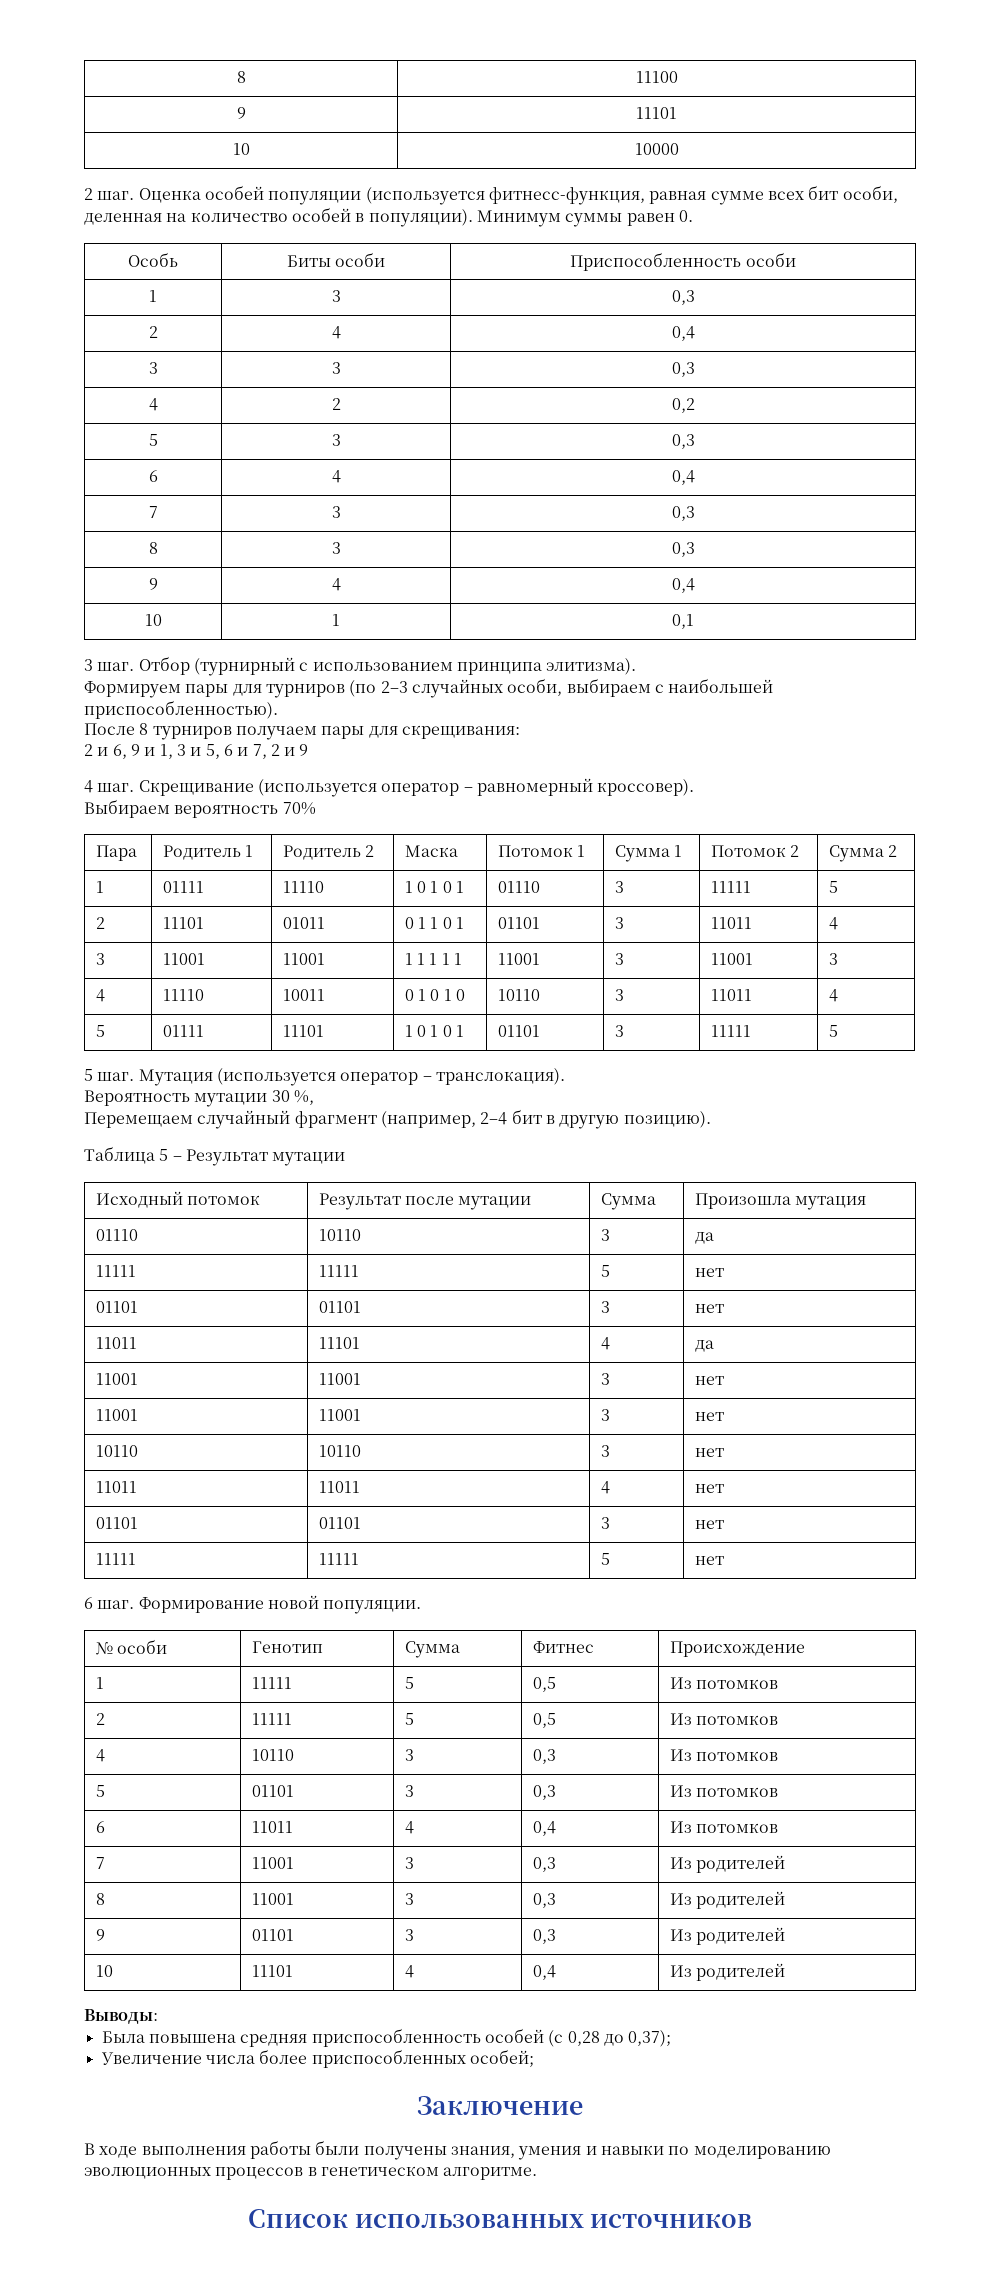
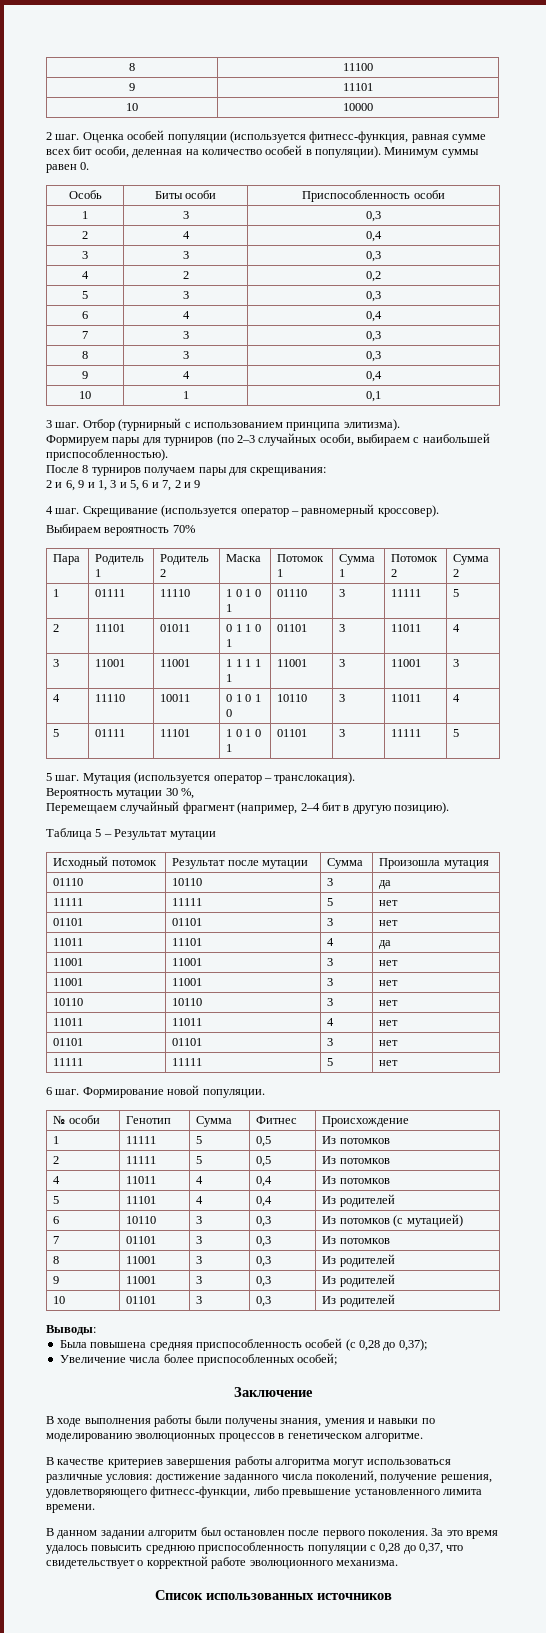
(105, 1755) none -> [126,1176,157,1184] [196,1176,204,1184] [256,1176,273,1187] [322,1176,390,1184] [53,1196,60,1204] [126,1196,157,1204] [196,1196,204,1204] [256,1196,273,1207] [322,1194,395,1207] [53,1216,60,1224] | 11011 | 4 | 0,4 | Из потомков // 5 | 11101 | 4 | 0,4 | Из родителей // 6
[95,1785,105,1797] // 5 -> [393,1214,463,1227] [53,1236,60,1244] (с мутацией) // 7
[95,1821,105,1833] [251,1821,293,1833] [404,1821,414,1834] [532,1821,556,1836] [669,1821,779,1833] [95,1857,105,1869] [251,1857,294,1869] [404,1857,414,1869] [532,1857,556,1872] [669,1855,786,1873] // 6 | 11011 | 4 | 0,4 | Из потомков // 7 | 11001 | 3 | 0,3 | Из родителей -> (390, 1241) none
[251,1929,294,1941] 01101 -> [126,1276,157,1284] 11001
[251,1965,293,1977] [404,1965,414,1978] [532,1965,556,1980] 11101 | 4 | 0,4 -> [126,1296,157,1304] [196,1296,203,1304] [256,1296,272,1307] 01101 | 3 | 0,3
(538, 2173) none -> [46,1456,451,1468] [46,1470,492,1483] [46,1486,482,1498] [46,1504,95,1513] [46,1527,499,1539] [46,1542,464,1554] [46,1556,398,1569] // В качестве критериев завершения работы алгоритма могут использоваться различные условия: достижение заданного числа поколений, получение решения, удовлетворяющего фитнесс-функции, либо превышение установленного лимита времени. // В данном задании алгоритм был остановлен после первого поколения. За это время удалось повысить среднюю приспособленность популяции с 0,28 до 0,37, что свидетельствует о корректной работе эволюционного механизма.

